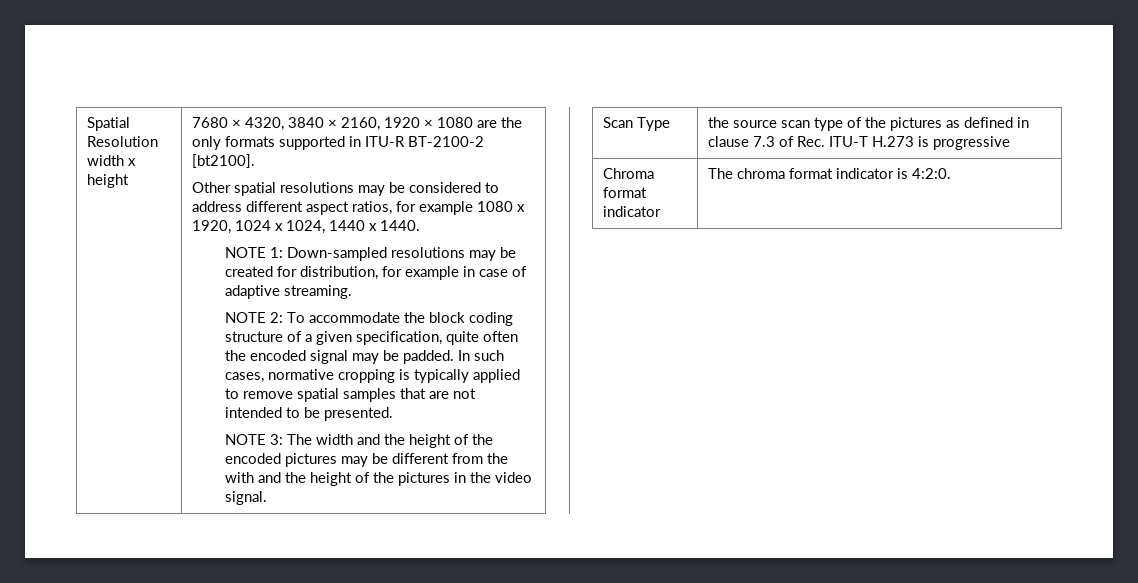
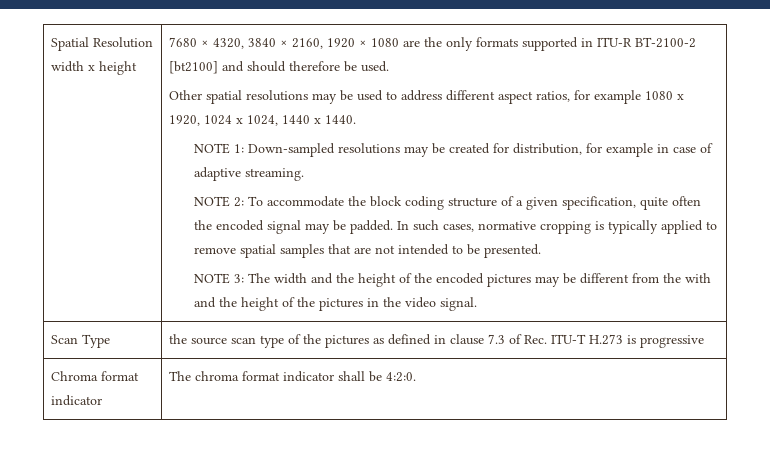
[191,154,255,168] [bt2100]. -> [169,61,390,74] [bt2100] and should therefore be used.
[409,182,482,193] considered -> [357,90,384,101] used
[897,168,909,179] is -> [338,371,383,382] shall be

